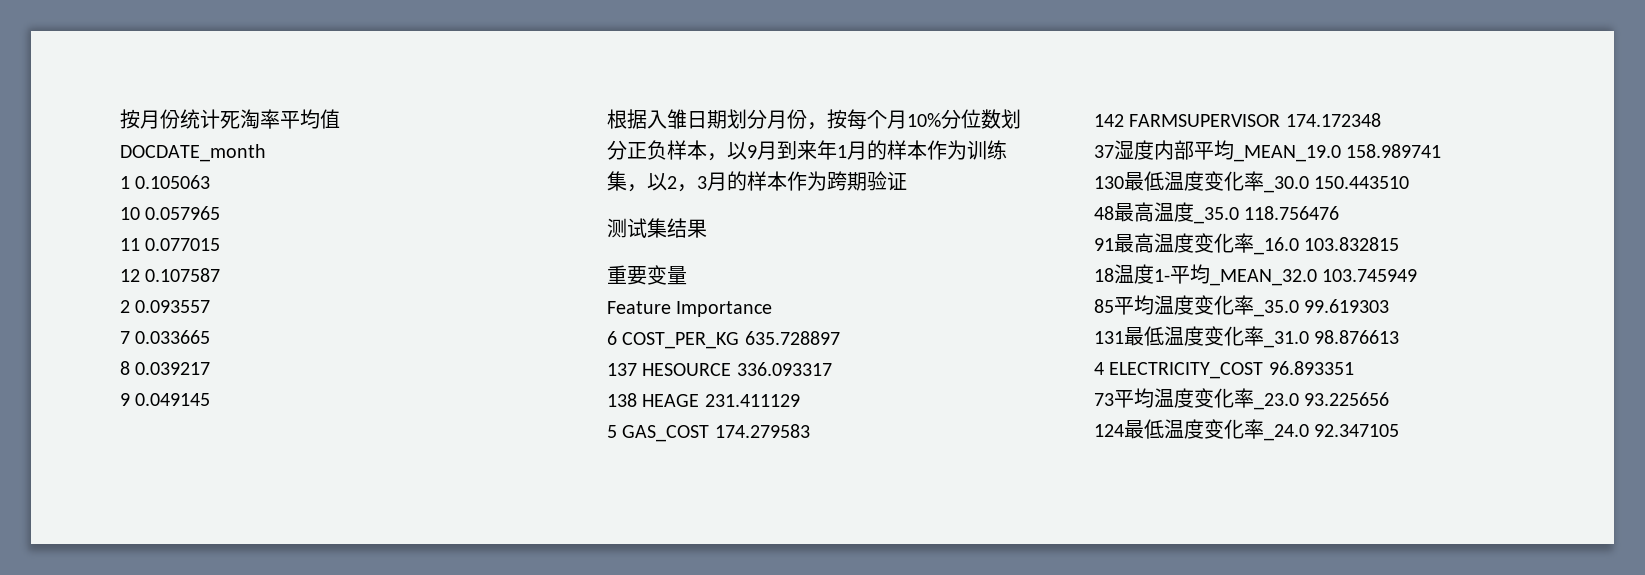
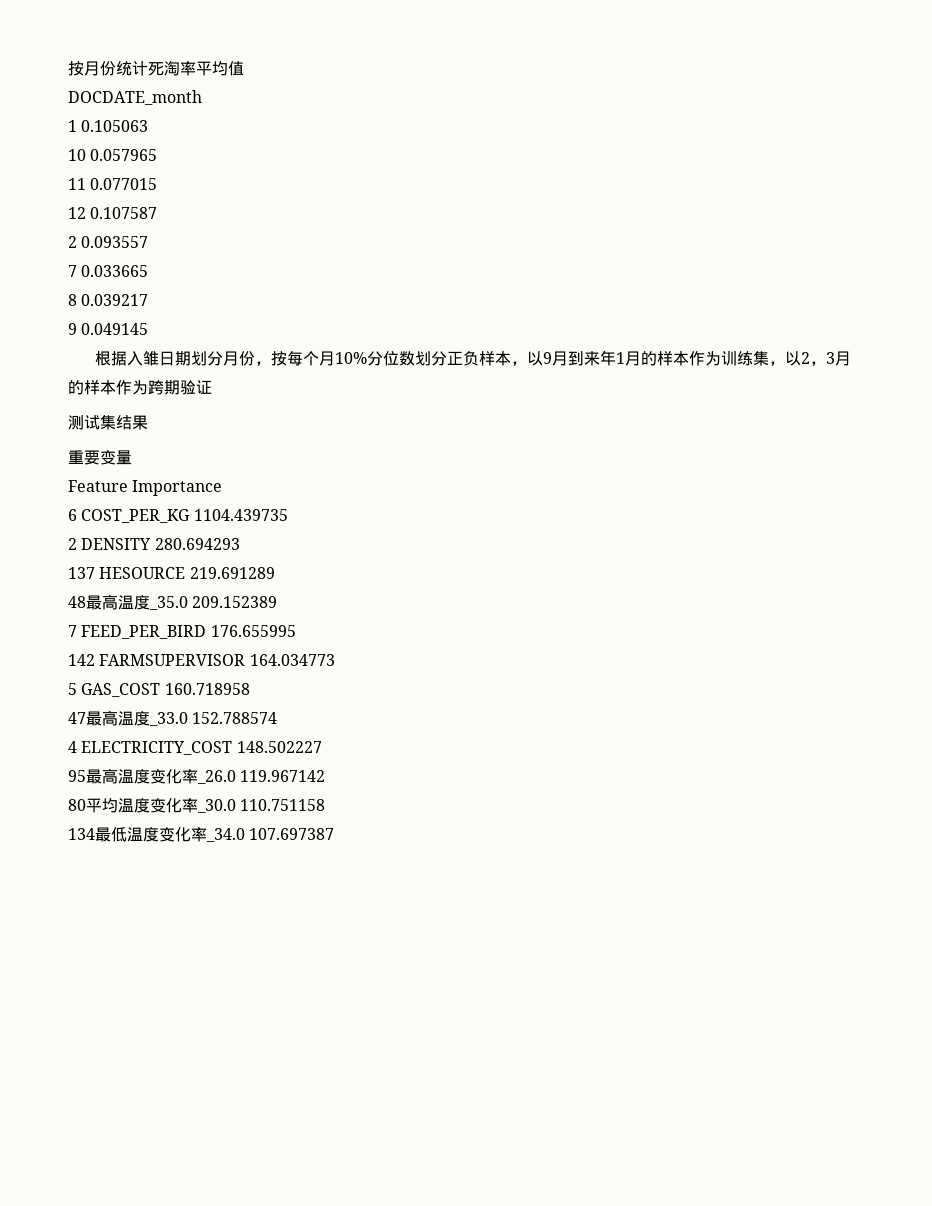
[744,331,840,345] [607,362,832,376] [607,393,800,407] [607,424,810,442] [1094,113,1381,127] [1094,140,1442,162] [1094,171,1410,193] [1094,202,1340,224] [1094,233,1400,255] [1094,264,1418,286] [1094,295,1390,317] [1094,326,1400,348] [1094,361,1354,379] [1094,388,1390,410] [1094,419,1400,441] 635.728897 // 137 HESOURCE 336.093317 // 138 HEAGE 231.411129 // 5 GAS_COST 174.279583 // 142 FARMSUPERVISOR 174.172348 // 37湿度内部平均_MEAN_19.0 158.989741 // 130最低温度变化率_30.0 150.443510 // 48最高温度_35.0 118.756476 // 91最高温度变化率_16.0 103.832815 // 18温度1-平均_MEAN_32.0 103.745949 // 85平均温度变化率_35.0 99.619303 // 131最低温度变化率_31.0 98.876613 // 4 ELECTRICITY_COST 96.893351 // 73平均温度变化率_23.0 93.225656 // 124最低温度变化率_24.0 92.347105 -> [193,509,288,521] [68,538,240,550] [68,567,275,579] [68,594,278,610] [68,625,296,639] [68,654,335,666] [68,683,250,697] [68,710,278,726] [68,741,322,755] [68,768,326,784] [68,798,326,813] [68,827,335,842] 1104.439735 // 2 DENSITY 280.694293 // 137 HESOURCE 219.691289 // 48最高温度_35.0 209.152389 // 7 FEED_PER_BIRD 176.655995 // 142 FARMSUPERVISOR 164.034773 // 5 GAS_COST 160.718958 // 47最高温度_33.0 152.788574 // 4 ELECTRICITY_COST 148.502227 // 95最高温度变化率_26.0 119.967142 // 80平均温度变化率_30.0 110.751158 // 134最低温度变化率_34.0 107.697387

